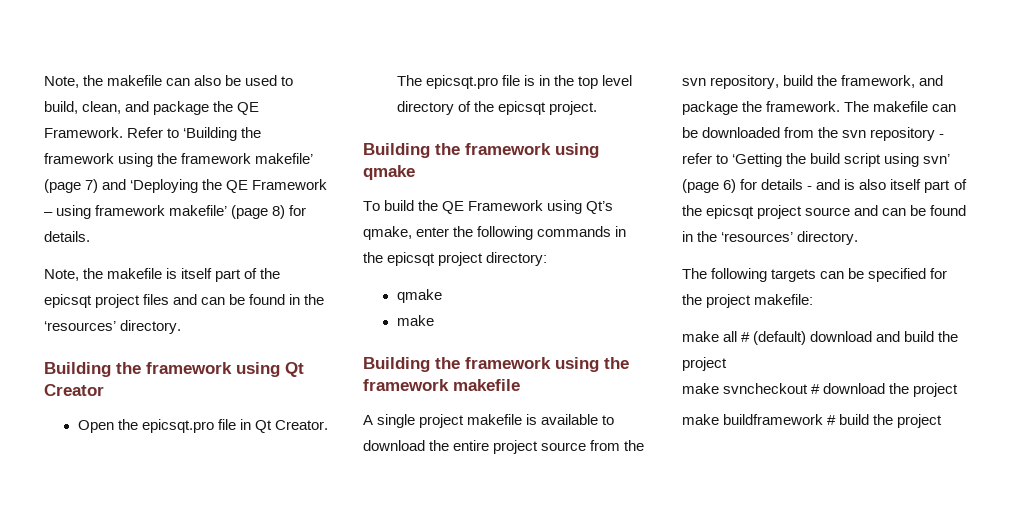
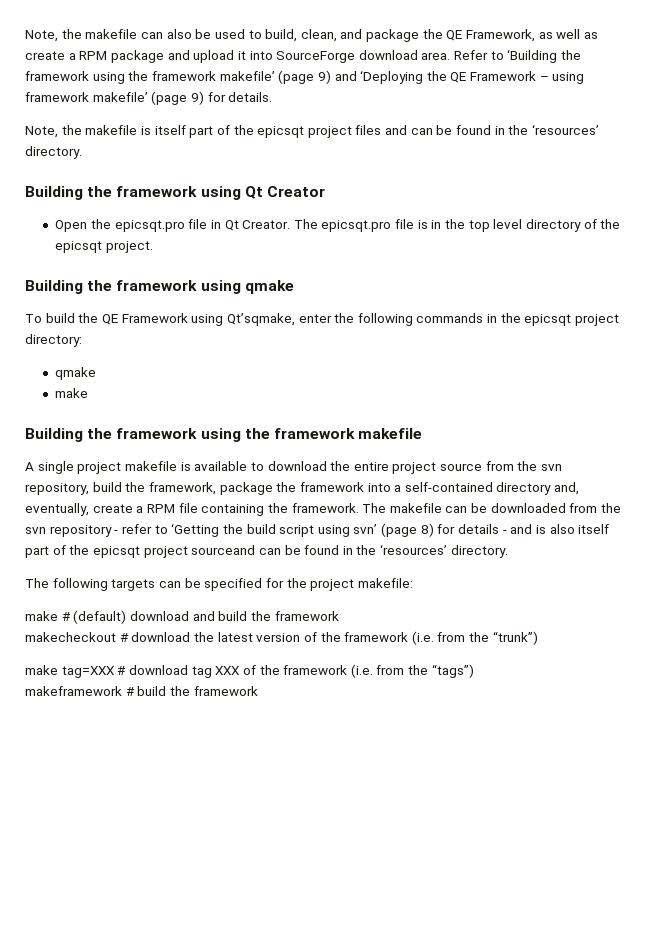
[44,127,123,138] Framework. -> [466,29,598,42] [25,50,451,63] Framework, as well as create a RPM package and upload it into SourceForge download area.
[85,179,99,193] 7) -> [317,70,331,84] 9)
[272,205,286,219] 8) -> [190,91,204,105] 9)
[586,201,614,214] [363,226,412,240] Qt’s qmake, -> [226,313,295,326] Qt’sqmake,
[919,75,944,86] [682,101,763,115] and package the -> [219,482,580,495] [25,503,288,516] package the framework into a self-contained directory and, eventually, create a RPM file containing the
[723,179,737,193] 6) -> [420,523,434,537] 8)
[805,205,879,216] source and -> [191,545,256,555] sourceand
[723,331,738,342] all -> (58, 616) none
[682,357,727,371] [682,383,959,397] [682,414,824,425] project // make svncheckout # download the project // make buildframework -> [274,611,339,621] [25,631,538,645] [25,664,474,678] [25,686,122,696] framework // makecheckout # download the latest version of the framework (i.e. from the “trunk”) // make tag=XXX # download tag XXX of the framework (i.e. from the “tags”) // makeframework
[897,414,943,428] project -> [193,686,258,696] framework

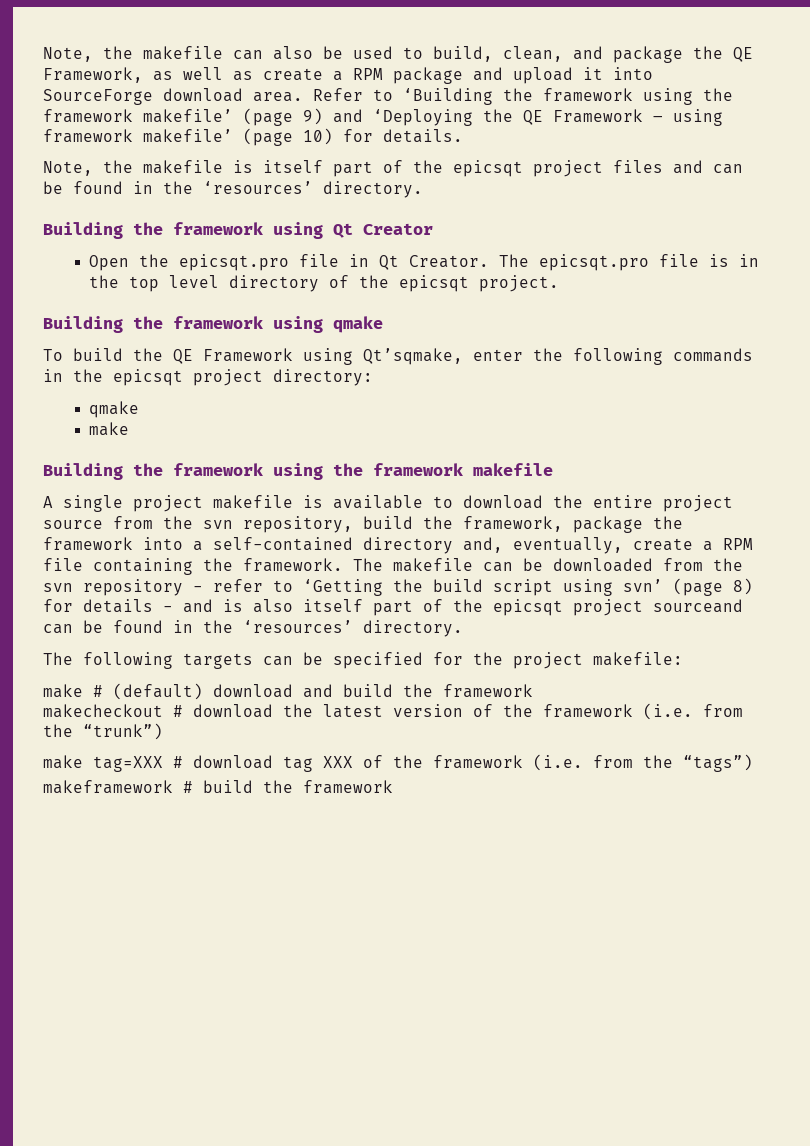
[190,91,204,105] 9) -> [303,128,333,145] 10)

